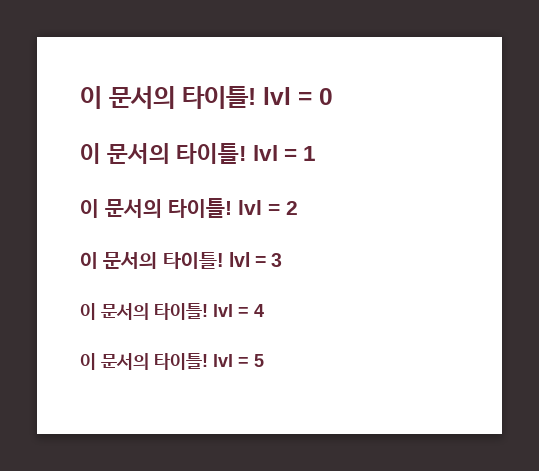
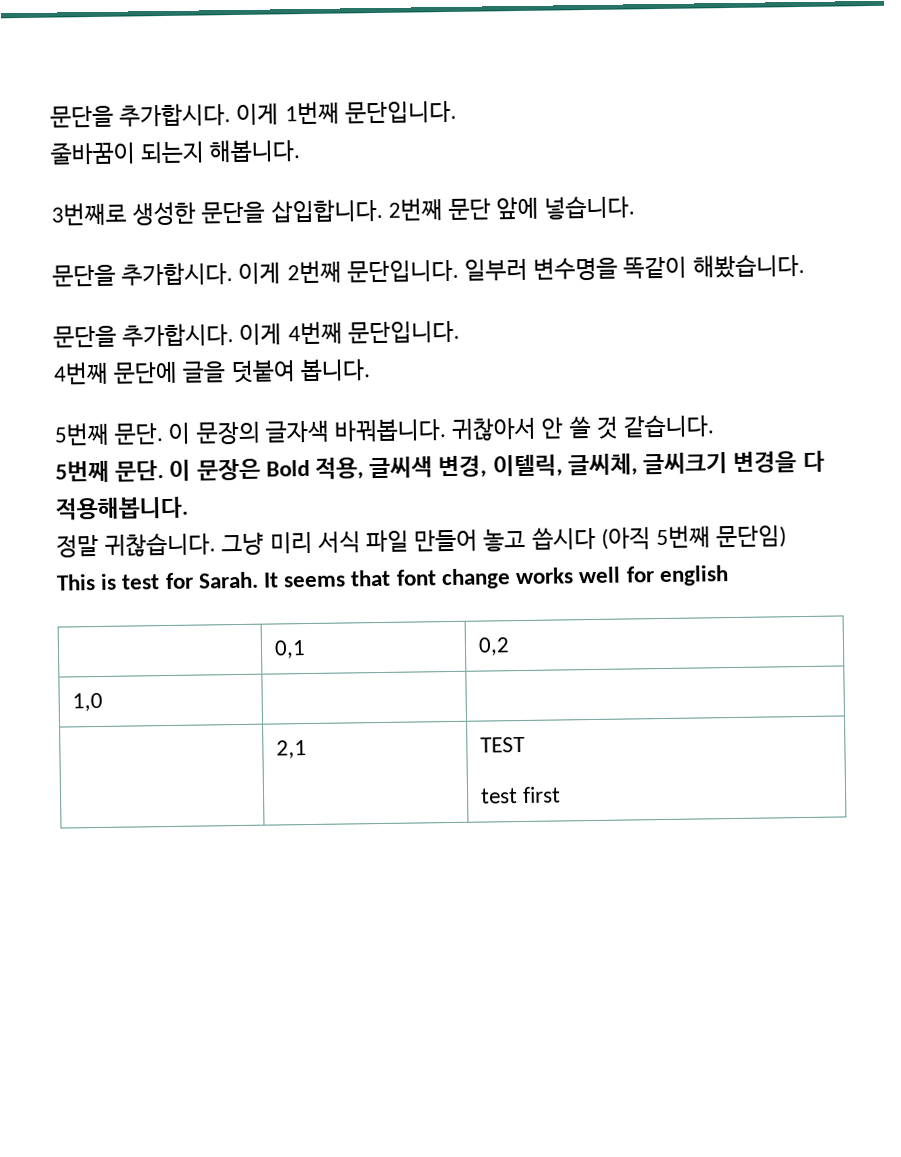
[80,86,333,109] [80,143,317,164] [80,198,298,218] [80,252,283,269] [80,303,264,320] [80,353,264,370] 이 문서의 타이틀! lvl = 0 // 이 문서의 타이틀! lvl = 1 // 이 문서의 타이틀! lvl = 2 // 이 문서의 타이틀! lvl = 3 // 이 문서의 타이틀! lvl = 4 // 이 문서의 타이틀! lvl = 5 -> [50,100,457,128] [50,139,302,165] [51,195,636,226] [52,253,805,287] [53,320,460,348] [53,358,371,385] [54,414,716,446] [55,450,825,483] [55,495,189,521] [56,525,788,558] [56,565,729,591] [274,640,307,659] [478,637,511,656] [72,692,104,712] [276,740,308,759] [480,736,526,753] [480,786,562,804] 문단을 추가합시다. 이게 1번째 문단입니다. // 줄바꿈이 되는지 해봅니다. // 3번째로 생성한 문단을 삽입합니다. 2번째 문단 앞에 넣습니다. // 문단을 추가합시다. 이게 2번째 문단입니다. 일부러 변수명을 똑같이 해봤습니다. // 문단을 추가합시다. 이게 4번째 문단입니다. // 4번째 문단에 글을 덧붙여 봅니다. // 5번째 문단. 이 문장의 글자색 바꿔봅니다. 귀찮아서 안 쓸 것 같습니다. // 5번째 문단. 이 문장은 Bold 적용, 글씨색 변경, 이텔릭, 글씨체, 글씨크기 변경을 다 적용해봅니다. // 정말 귀찮습니다. 그냥 미리 서식 파일 만들어 놓고 씁시다 (아직 5번째 문단임) // This is test for Sarah. It seems that font change works well for english // | 0,1 | 0,2 // 1,0 | | // | 2,1 | TEST // test first

